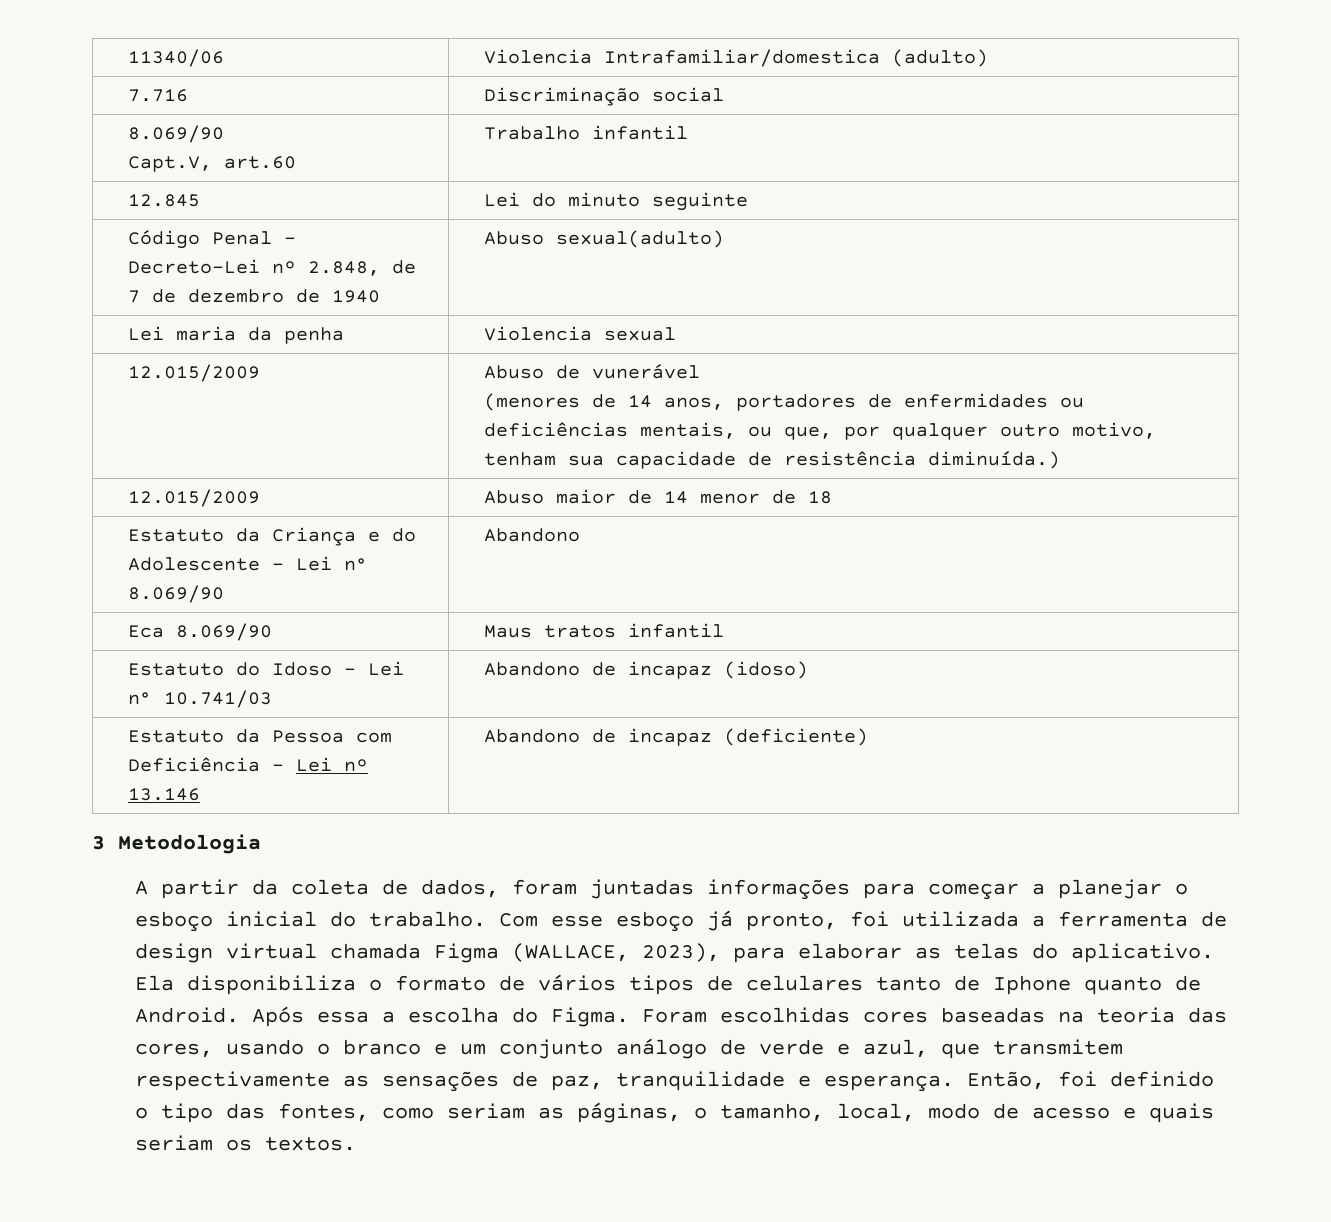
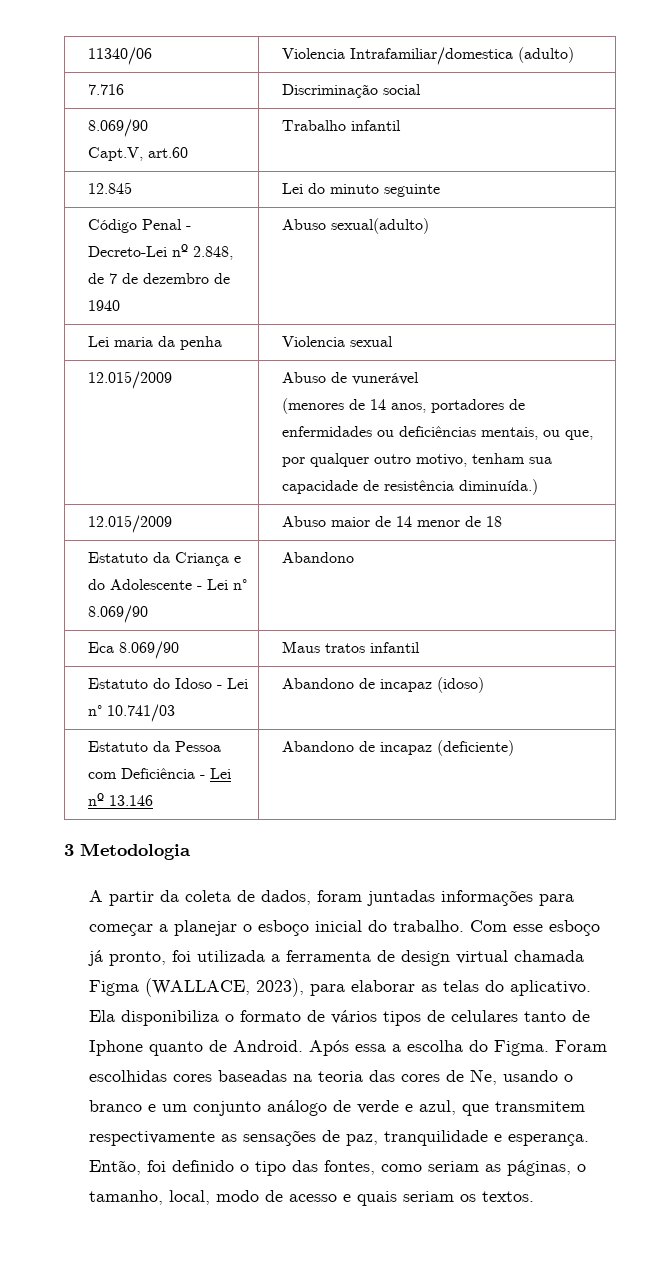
[134,1043,213,1058] cores, -> [401,1069,498,1085] cores de Ne,

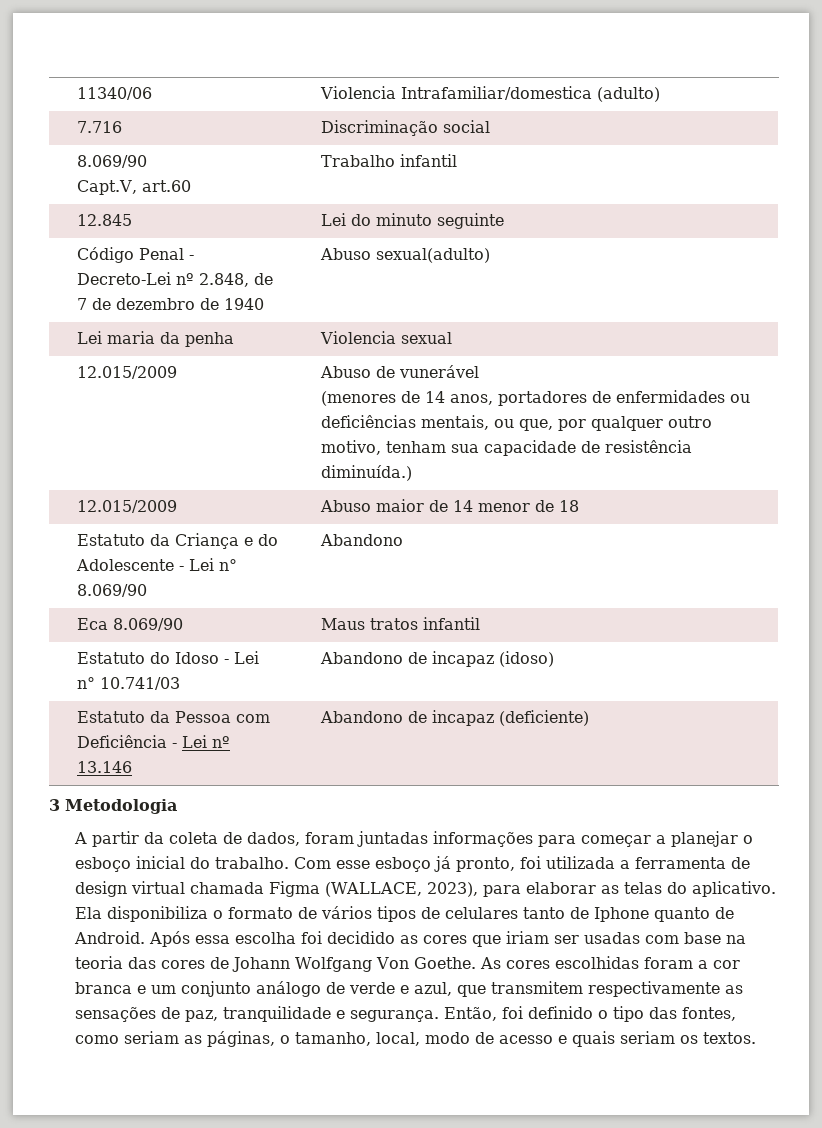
[392,1040,608,1056] [89,1070,288,1082] a escolha do Figma. Foram escolhidas cores baseadas -> [235,931,722,947] escolha foi decidido as cores que iriam ser usadas com base
[470,1069,574,1085] [89,1100,143,1112] Ne, usando o branco -> [232,956,741,972] [75,982,133,994] Johann Wolfgang Von Goethe. As cores escolhidas foram a cor branca
[508,1134,590,1146] esperança. -> [350,1010,440,1022] segurança.

